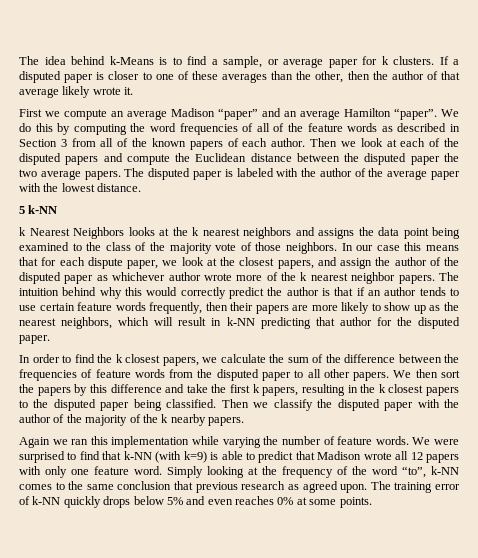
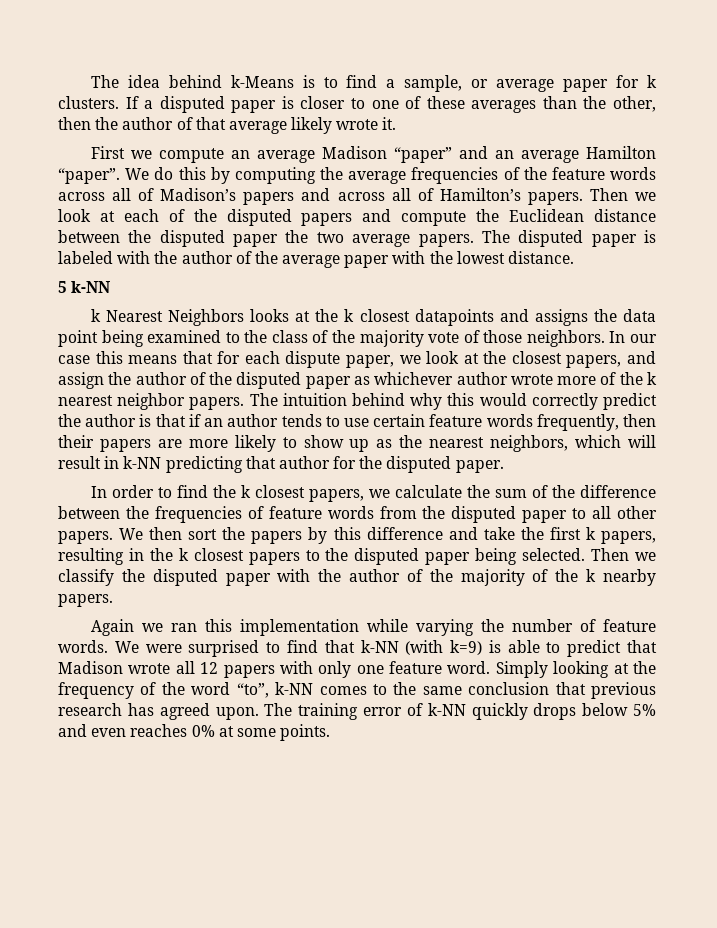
[150,123,285,135] word frequencies of all of -> [348,167,520,184] average frequencies of
[381,123,461,132] [19,138,306,150] as described in Section 3 from all of the known papers of each author. -> [58,188,583,205] across all of Madison’s papers and across all of Hamilton’s papers.
[202,227,291,239] nearest neighbors -> [359,309,494,326] closest datapoints
[166,399,217,408] classified. -> [522,548,586,561] selected.
[287,484,299,490] as -> [127,703,154,716] has

